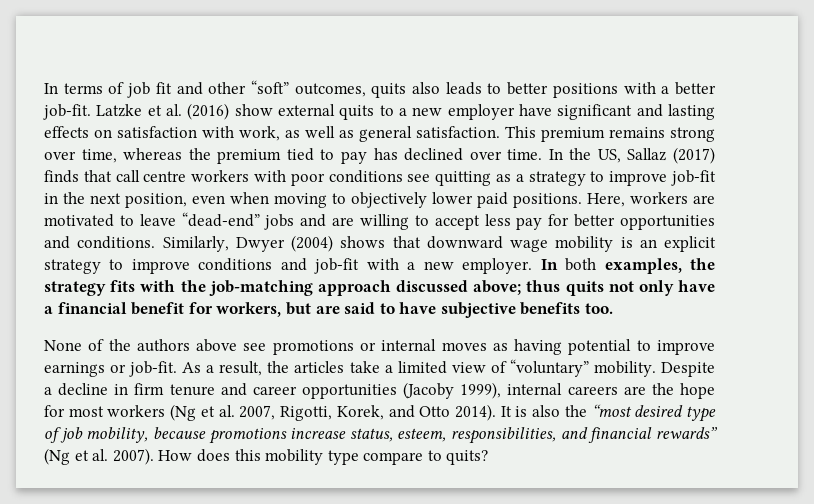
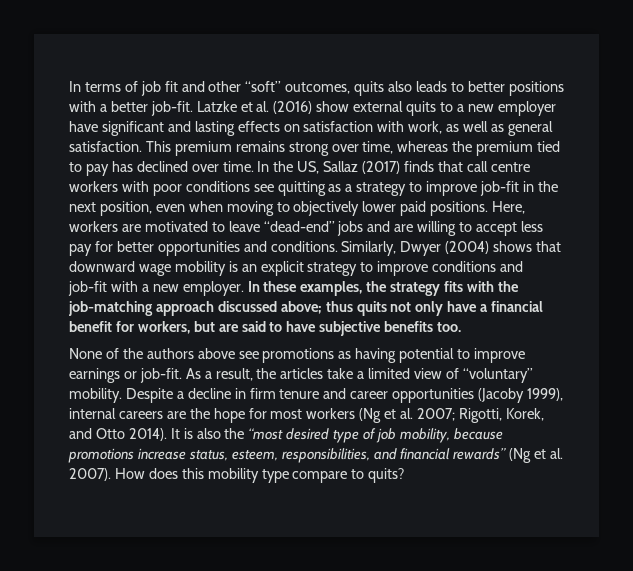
[565,258,597,271] both -> [263,281,298,292] these
[359,339,487,351] or internal moves -> (335, 355) none
[239,405,276,420] 2007, -> [417,408,456,421] 2007;

